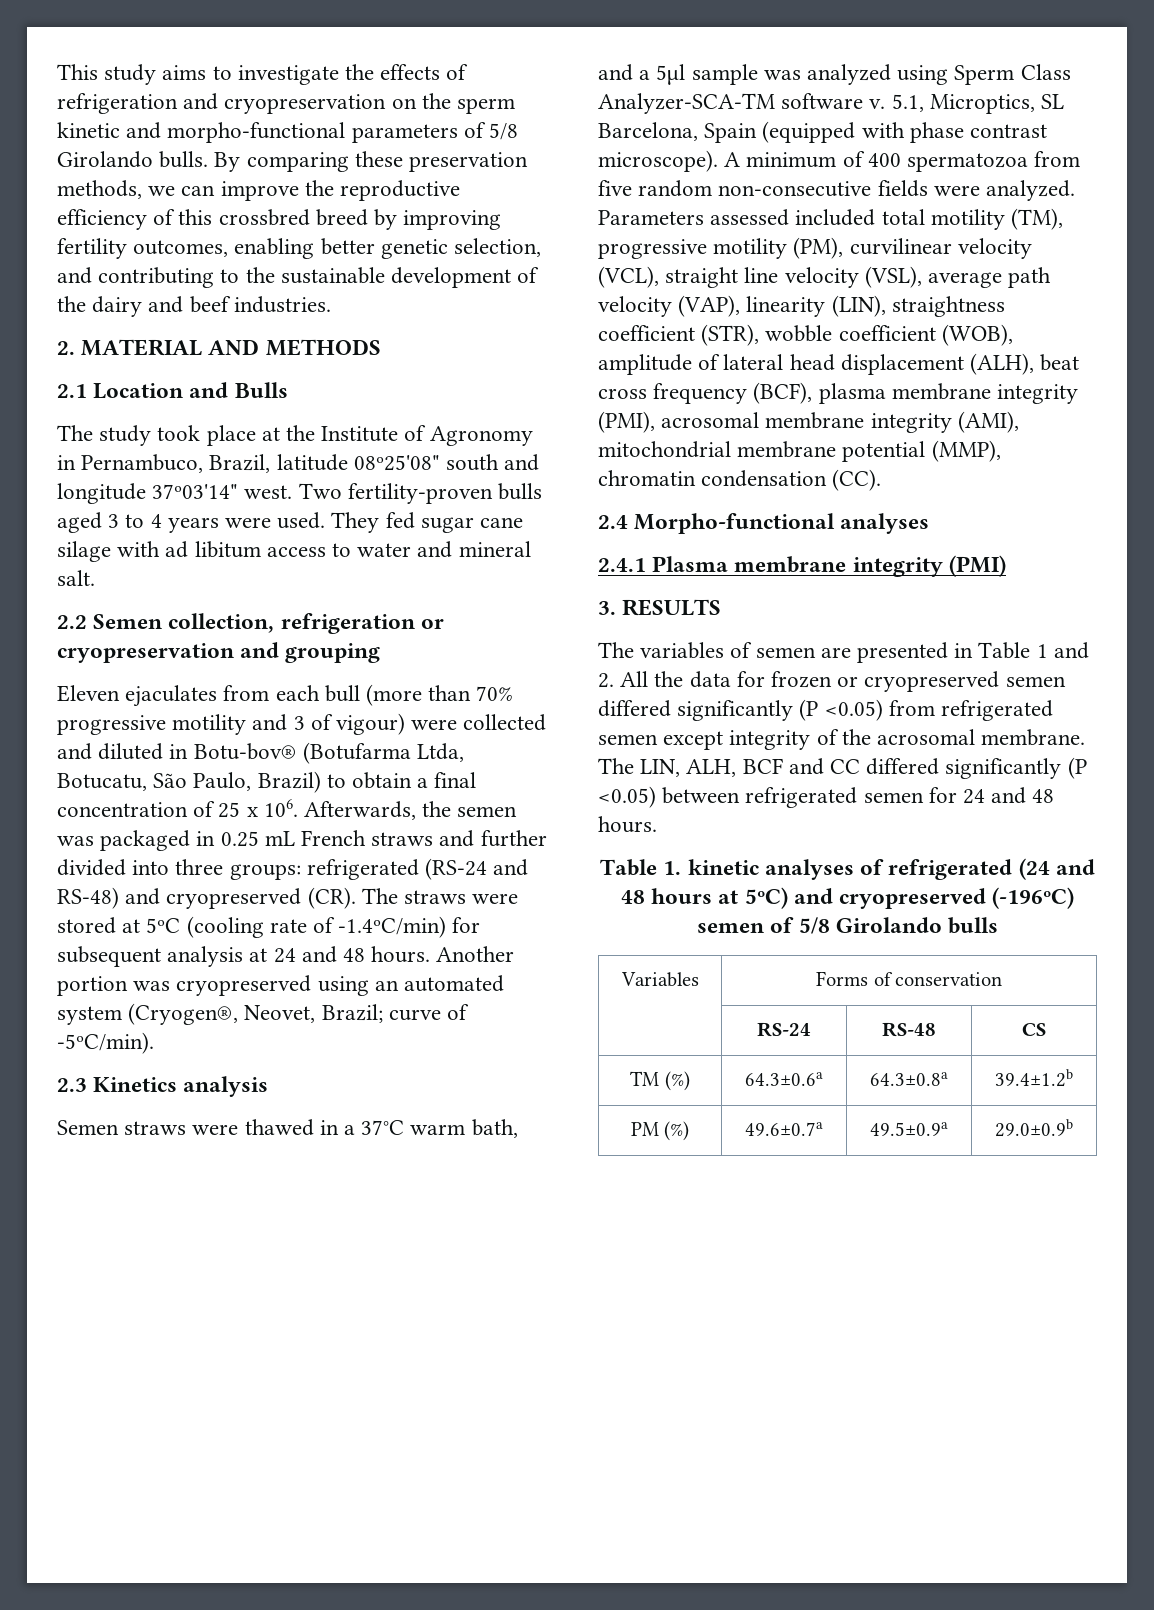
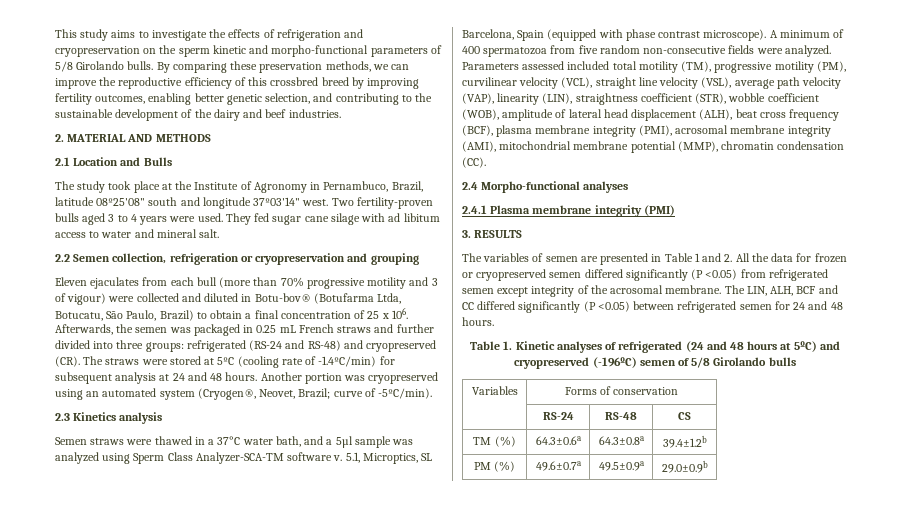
[410,1124,466,1135] warm -> [242,438,273,445] water
[687,859,759,875] kinetic -> [515,341,555,350] Kinetic

